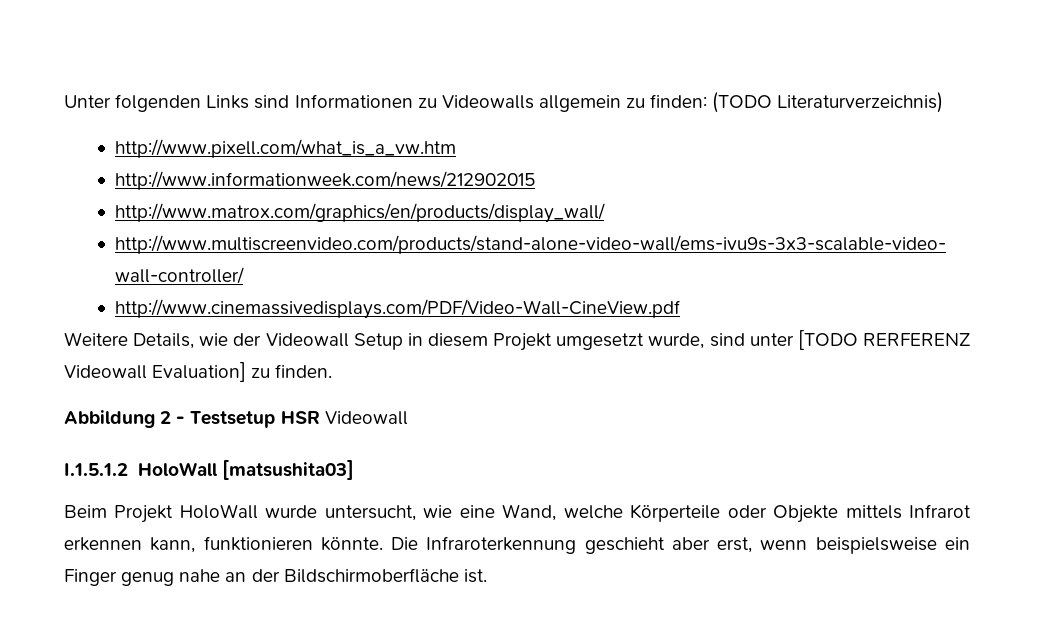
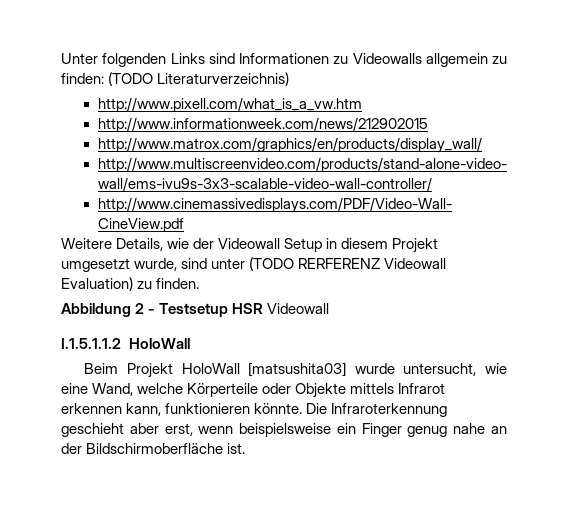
[797,330,858,350] [TODO -> [249,257,295,271] (TODO
[152,362,247,382] Evaluation] -> [61,277,133,291] Evaluation)
[64,460,354,480] I.1.5.1.2 HoloWall [matsushita03] -> [61,338,190,349] I.1.5.1.1.2 HoloWall
(258, 511) none -> [248,362,347,377] [matsushita03]

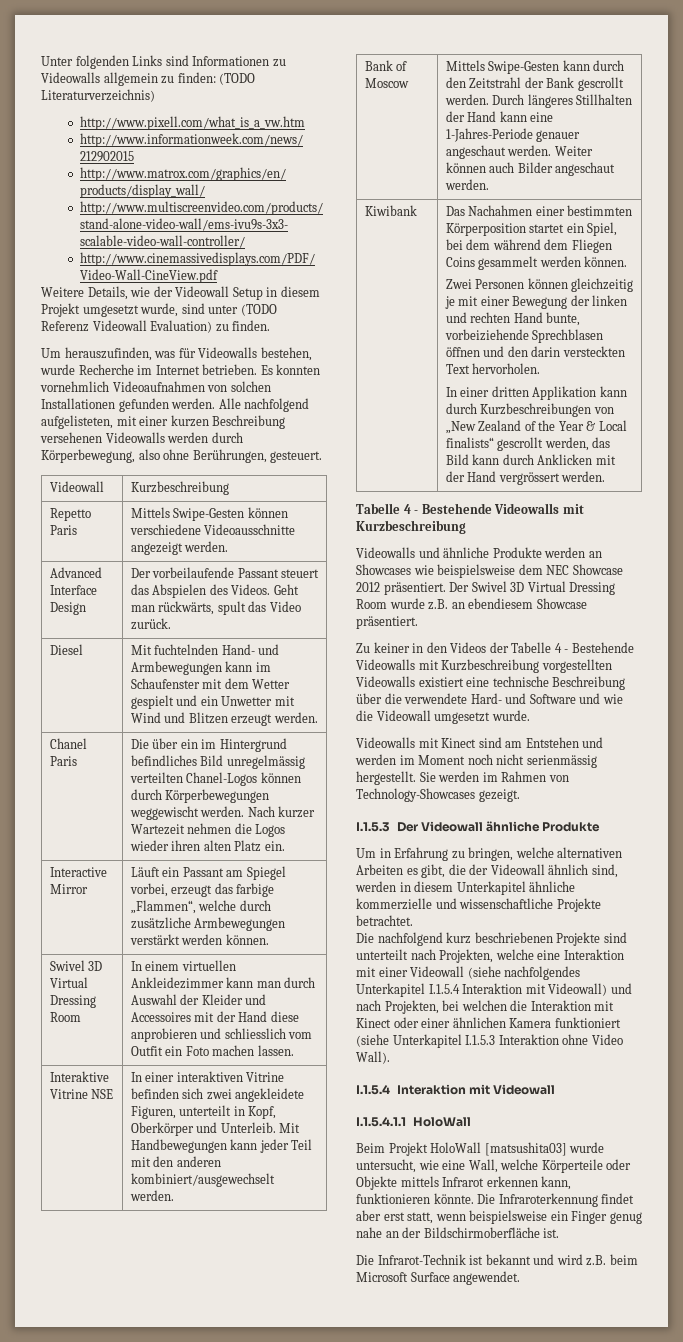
[298,258,381,269] RERFERENZ -> [41,321,89,332] Referenz
[61,303,264,317] Abbildung 2 - Testsetup HSR -> [41,347,312,361] [40,364,321,375] [40,381,271,392] [41,398,310,412] [41,415,286,429] [40,432,243,443] [41,449,323,463] [49,481,104,492] [130,481,229,495] [49,508,91,521] [49,525,77,535] [130,507,288,521] [129,524,296,535] [130,541,229,555] [49,567,102,578] [49,585,97,595] [49,602,86,615] [130,567,320,578] [130,584,299,598] [130,601,301,615] [130,618,171,630] [49,644,83,655] [130,644,280,655] [130,661,271,675] [130,678,291,689] [130,695,295,709] [130,712,318,726] [49,738,87,749] [49,756,77,766] [130,738,287,752] [130,755,305,769] [129,772,301,786] [130,789,270,803] [129,806,316,820] [130,823,286,837] [129,840,285,852] [49,867,107,877] [49,884,88,894] [130,866,286,880] [129,883,275,897] [130,900,271,914] [130,917,286,931] [129,934,269,945] [49,960,103,971] [49,977,88,988] [49,995,96,1008] [49,1012,81,1022] [130,960,236,971] [130,977,316,989] [130,994,267,1005] [130,1011,299,1022] [130,1028,313,1042] [130,1045,294,1056] [49,1071,109,1082] [49,1089,114,1099] [130,1071,285,1082] [130,1088,305,1102] [130,1105,277,1119] [130,1122,301,1136] [130,1139,313,1153] [130,1156,221,1167] [130,1173,275,1187] [129,1190,174,1201] [364,60,408,71] [364,78,409,88] [445,60,625,74] [445,77,624,91] [444,94,633,108] [445,111,554,122] [445,128,581,142] [445,145,593,159] [445,162,616,176] [444,179,489,190] [364,205,417,216] [445,205,633,216] [445,222,618,236] [445,239,612,253] [445,256,628,270] [445,278,634,292] [444,295,628,309] [445,312,581,326] [444,329,604,343] [445,346,625,357] [445,363,541,374] [445,386,627,400] [445,403,614,417] [445,420,627,434] [445,437,611,451] [445,454,616,465] [445,471,606,485] [356,503,584,514] [356,520,466,534] [356,547,602,558] [356,564,623,578] [356,581,616,595] [356,598,587,610] [356,616,418,629] [356,642,634,653] [356,659,612,673] [356,676,626,690] [356,693,623,704] [356,710,530,724] [356,737,604,748] [355,754,597,768] [356,771,569,785] [356,788,520,802] [356,821,601,832] [356,847,623,861] [356,864,618,878] [355,881,576,895] [356,898,601,912] [356,915,413,926] [356,932,627,946] [356,949,624,963] [356,966,581,980] [356,983,632,997] [356,1000,615,1014] [356,1017,621,1028] [356,1034,623,1048] [356,1051,390,1064] [356,1084,490,1095] Um herauszufinden, was für Videowalls bestehen, wurde Recherche im Internet betrieben. Es konnten vornehmlich Videoaufnahmen von solchen Installationen gefunden werden. Alle nachfolgend aufgelisteten, mit einer kurzen Beschreibung versehenen Videowalls werden durch Körperbewegung, also ohne Berührungen, gesteuert. // Videowall | Kurzbeschreibung // Repetto Paris | Mittels Swipe-Gesten können verschiedene Videoausschnitte angezeigt werden. // Advanced Interface Design | Der vorbeilaufende Passant steuert das Abspielen des Videos. Geht man rückwärts, spult das Video zurück. // Diesel | Mit fuchtelnden Hand- und Armbewegungen kann im Schaufenster mit dem Wetter gespielt und ein Unwetter mit Wind und Blitzen erzeugt werden. // Chanel Paris | Die über ein im Hintergrund befindliches Bild unregelmässig verteilten Chanel-Logos können durch Körperbewegungen weggewischt werden. Nach kurzer Wartezeit nehmen die Logos wieder ihren alten Platz ein. // Interactive Mirror | Läuft ein Passant am Spiegel vorbei, erzeugt das farbige „Flammen“, welche durch zusätzliche Armbewegungen verstärkt werden können. // Swivel 3D Virtual Dressing Room | In einem virtuellen Ankleidezimmer kann man durch Auswahl der Kleider und Accessoires mit der Hand diese anprobieren und schliesslich vom Outfit ein Foto machen lassen. // Interaktive Vitrine NSE | In einer interaktiven Vitrine befinden sich zwei angekleidete Figuren, unterteilt in Kopf, Oberkörper und Unterleib. Mit Handbewegungen kann jeder Teil mit den anderen kombiniert/ausgewechselt werden. // Bank of Moscow | Mittels Swipe-Gesten kann durch den Zeitstrahl der Bank gescrollt werden. Durch längeres Stillhalten der Hand kann eine 1-Jahres-Periode genauer angeschaut werden. Weiter können auch Bilder angeschaut werden. // Kiwibank | Das Nachahmen einer bestimmten Körperposition startet ein Spiel, bei dem während dem Fliegen Coins gesammelt werden können. // Zwei Personen können gleichzeitig je mit einer Bewegung der linken und rechten Hand bunte, vorbeiziehende Sprechblasen öffnen und den darin versteckten Text hervorholen. // In einer dritten Applikation kann durch Kurzbeschreibungen von „New Zealand of the Year & Local finalists“ gescrollt werden, das Bild kann durch Anklicken mit der Hand vergrössert werden. // Tabelle 4 - Bestehende Videowalls mit Kurzbeschreibung // Videowalls und ähnliche Produkte werden an Showcases wie beispielsweise dem NEC Showcase 2012 präsentiert. Der Swivel 3D Virtual Dressing Room wurde z.B. an ebendiesem Showcase präsentiert. // Zu keiner in den Videos der Tabelle 4 - Bestehende Videowalls mit Kurzbeschreibung vorgestellten Videowalls existiert eine technische Beschreibung über die verwendete Hard- und Software und wie die Videowall umgesetzt wurde. // Videowalls mit Kinect sind am Entstehen und werden im Moment noch nicht serienmässig hergestellt. Sie werden im Rahmen von Technology-Showcases gezeigt. // I.1.5.3 Der Videowall ähnliche Produkte // Um in Erfahrung zu bringen, welche alternativen Arbeiten es gibt, die der Videowall ähnlich sind, werden in diesem Unterkapitel ähnliche kommerzielle und wissenschaftliche Projekte betrachtet. // Die nachfolgend kurz beschriebenen Projekte sind unterteilt nach Projekten, welche eine Interaktion mit einer Videowall (siehe nachfolgendes Unterkapitel I.1.5.4 Interaktion mit Videowall) und nach Projekten, bei welchen die Interaktion mit Kinect oder einer ähnlichen Kamera funktioniert (siehe Unterkapitel I.1.5.3 Interaktion ohne Video Wall). // I.1.5.4 Interaktion mit
[61,338,121,349] I.1.5.1.1.2 -> [356,1117,406,1127] I.1.5.4.1.1
[92,383,134,396] Wand, -> [468,1159,498,1173] Wall,
[61,423,193,437] geschieht aber erst, -> [601,1193,635,1204] [356,1210,434,1224] findet aber erst statt,
(246, 448) none -> [356,1254,638,1266] [356,1271,521,1285] // Die Infrarot-Technik ist bekannt und wird z.B. beim Microsoft Surface angewendet.

